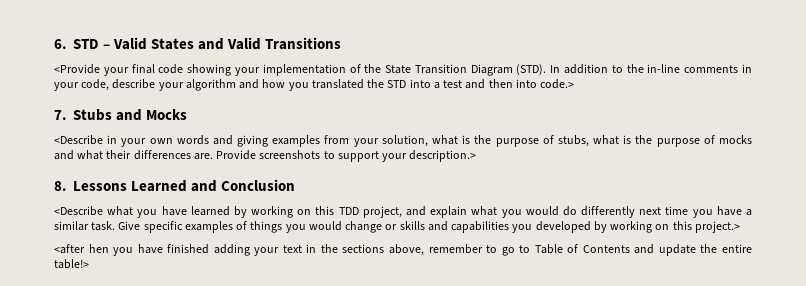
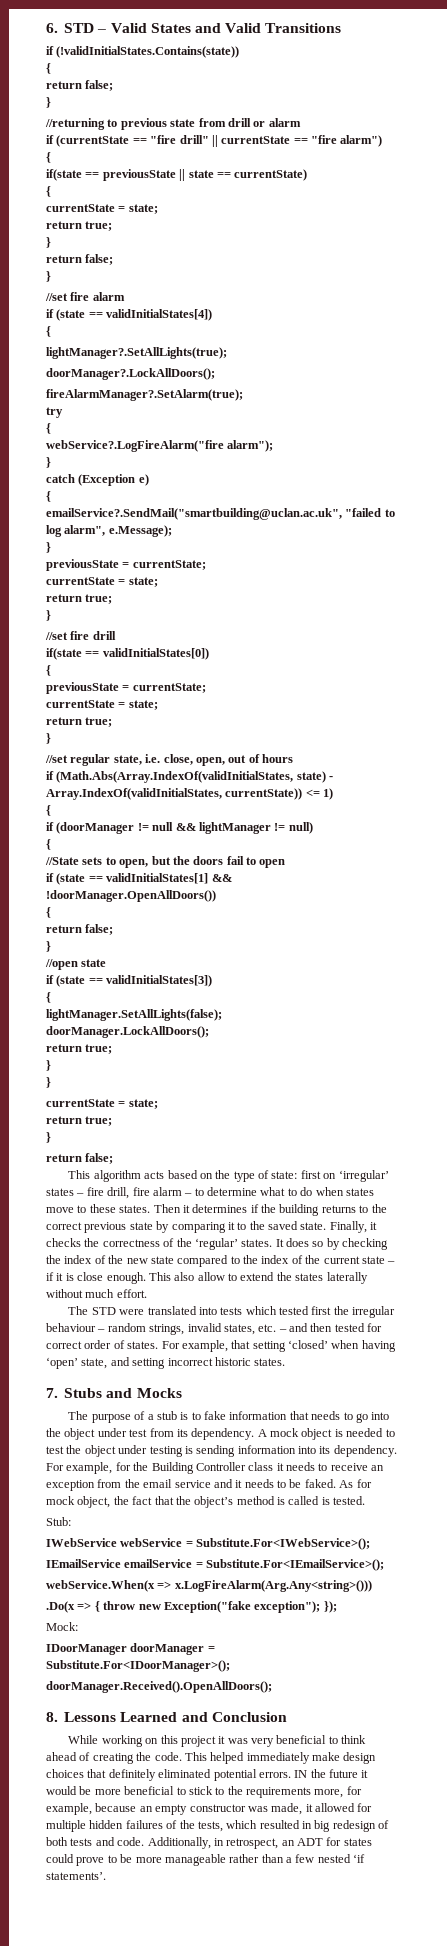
[54,64,752,76] [54,79,575,91] [54,109,188,121] [54,135,752,147] [54,150,477,162] <Provide your final code showing your implementation of the State Transition Diagram (STD). In addition to the in-line comments in your code, describe your algorithm and how you translated the STD into a test and then into code.> // 7. Stubs and Mocks // <Describe in your own words and giving examples from your solution, what is the purpose of stubs, what is the purpose of mocks and what their differences are. Provide screenshots to support your description.> -> [46,46,240,58] [46,63,51,74] [46,80,114,91] [46,97,51,108] [45,118,301,130] [46,135,383,147] [46,152,51,163] [46,169,308,181] [46,186,51,197] [46,204,158,214] [46,221,113,231] [46,237,51,248] [46,254,114,265] [46,271,51,282] [45,292,125,301] [46,309,213,321] [46,326,51,337] [46,347,227,359] [46,368,215,380] [46,389,243,401] [46,407,63,418] [46,423,51,434] [46,440,274,452] [46,457,51,468] [46,474,149,486] [46,491,51,502] [46,508,395,520] [46,525,172,537] [46,542,51,553] [46,559,206,571] [46,577,158,587] [46,594,113,604] [46,610,51,621] [45,631,116,640] [46,648,209,660] [46,665,51,676] [46,682,206,694] [46,700,158,710] [46,717,113,727] [46,733,51,744] [45,754,293,766] [46,771,334,783] [46,788,334,800] [46,805,51,816] [46,822,313,834] [46,839,51,850] [45,856,286,868] [46,873,232,885] [46,890,216,902] [46,907,51,918] [46,924,114,935] [46,941,51,952] [45,959,107,970] [46,975,213,987] [46,992,51,1003] [46,1009,222,1021] [46,1026,209,1038] [46,1044,113,1054] [46,1060,51,1071] [46,1077,51,1088] [46,1099,158,1109] [46,1116,113,1126] [46,1132,51,1143] [46,1153,114,1164] [68,1170,389,1182] [46,1187,374,1199] [46,1204,387,1216] [46,1221,378,1233] [46,1238,389,1250] [46,1255,396,1267] [46,1272,368,1284] [46,1289,147,1298] [68,1306,396,1318] [46,1323,383,1335] [46,1340,396,1352] [46,1357,286,1369] [46,1388,182,1398] [68,1411,390,1423] [46,1428,395,1440] [46,1445,397,1457] [46,1462,385,1474] [46,1479,372,1491] [46,1496,366,1508] [46,1517,71,1526] [46,1538,371,1550] [46,1559,385,1571] [46,1580,372,1592] [46,1601,337,1613] [46,1622,78,1631] [46,1643,215,1655] [46,1660,230,1672] [46,1681,272,1693] if (!validInitialStates.Contains(state)) // { // return false; // } // //returning to previous state from drill or alarm // if (currentState == "fire drill" || currentState == "fire alarm") // { // if(state == previousState || state == currentState) // { // currentState = state; // return true; // } // return false; // } // //set fire alarm // if (state == validInitialStates[4]) // { // lightManager?.SetAllLights(true); // doorManager?.LockAllDoors(); // fireAlarmManager?.SetAlarm(true); // try // { // webService?.LogFireAlarm("fire alarm"); // } // catch (Exception e) // { // emailService?.SendMail("smartbuilding@uclan.ac.uk", "failed to log alarm", e.Message); // } // previousState = currentState; // currentState = state; // return true; // } // //set fire drill // if(state == validInitialStates[0]) // { // previousState = currentState; // currentState = state; // return true; // } // //set regular state, i.e. close, open, out of hours // if (Math.Abs(Array.IndexOf(validInitialStates, state) - Array.IndexOf(validInitialStates, currentState)) <= 1) // { // if (doorManager != null && lightManager != null) // { // //State sets to open, but the doors fail to open // if (state == validInitialStates[1] && !doorManager.OpenAllDoors()) // { // return false; // } // //open state // if (state == validInitialStates[3]) // { // lightManager.SetAllLights(false); // doorManager.LockAllDoors(); // return true; // } // } // currentState = state; // return true; // } // return false; // This algorithm acts based on the type of state: first on ‘irregular’ states – fire drill, fire alarm – to determine what to do when states move to these states. Then it determines if the building returns to the correct previous state by comparing it to the saved state. Finally, it checks the correctness of the ‘regular’ states. It does so by checking the index of the new state compared to the index of the current state – if it is close enough. This also allow to extend the states laterally without much effort. // The STD were translated into tests which tested first the irregular behaviour – random strings, invalid states, etc. – and then tested for correct order of states. For example, that setting ‘closed’ when having ‘open’ state, and setting incorrect historic states. // 7. Stubs and Mocks // The purpose of a stub is to fake information that needs to go into the object under test from its dependency. A mock object is needed to test the object under testing is sending information into its dependency. For example, for the Building Controller class it needs to receive an exception from the email service and it needs to be faked. As for mock object, the fact that the object’s method is called is tested. // Stub: // IWebService webService = Substitute.For<IWebService>(); // IEmailService emailService = Substitute.For<IEmailService>(); // webService.When(x => x.LogFireAlarm(Arg.Any<string>())) // .Do(x => { throw new Exception("fake exception"); }); // Mock: // IDoorManager doorManager = Substitute.For<IDoorManager>(); // doorManager.Received().OpenAllDoors();
[54,206,752,218] [54,221,740,233] [54,244,752,256] [54,259,89,269] <Describe what you have learned by working on this TDD project, and explain what you would do differently next time you have a similar task. Give specific examples of things you would change or skills and capabilities you developed by working on this project.> // <after hen you have finished adding your text in the sections above, remember to go to Table of Contents and update the entire table!> -> [68,1735,367,1747] [46,1752,377,1764] [46,1769,369,1781] [46,1786,362,1798] [46,1803,373,1815] [46,1820,390,1832] [46,1837,372,1849] [46,1854,366,1866] [46,1872,106,1880] While working on this project it was very beneficial to think ahead of creating the code. This helped immediately make design choices that definitely eliminated potential errors. IN the future it would be more beneficial to stick to the requirements more, for example, because an empty constructor was made, it allowed for multiple hidden failures of the tests, which resulted in big redesign of both tests and code. Additionally, in retrospect, an ADT for states could prove to be more manageable rather than a few nested ‘if statements’.

